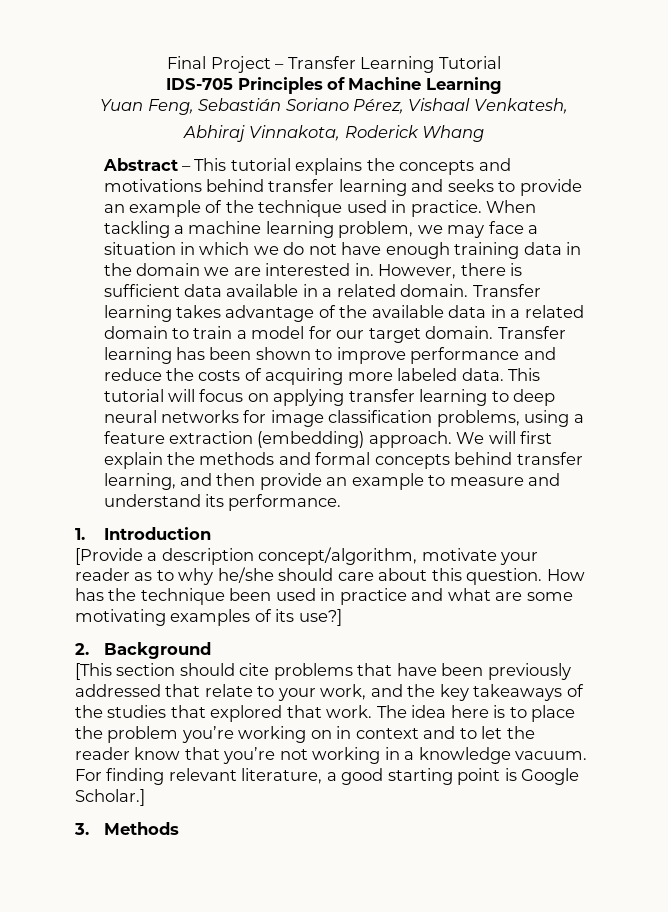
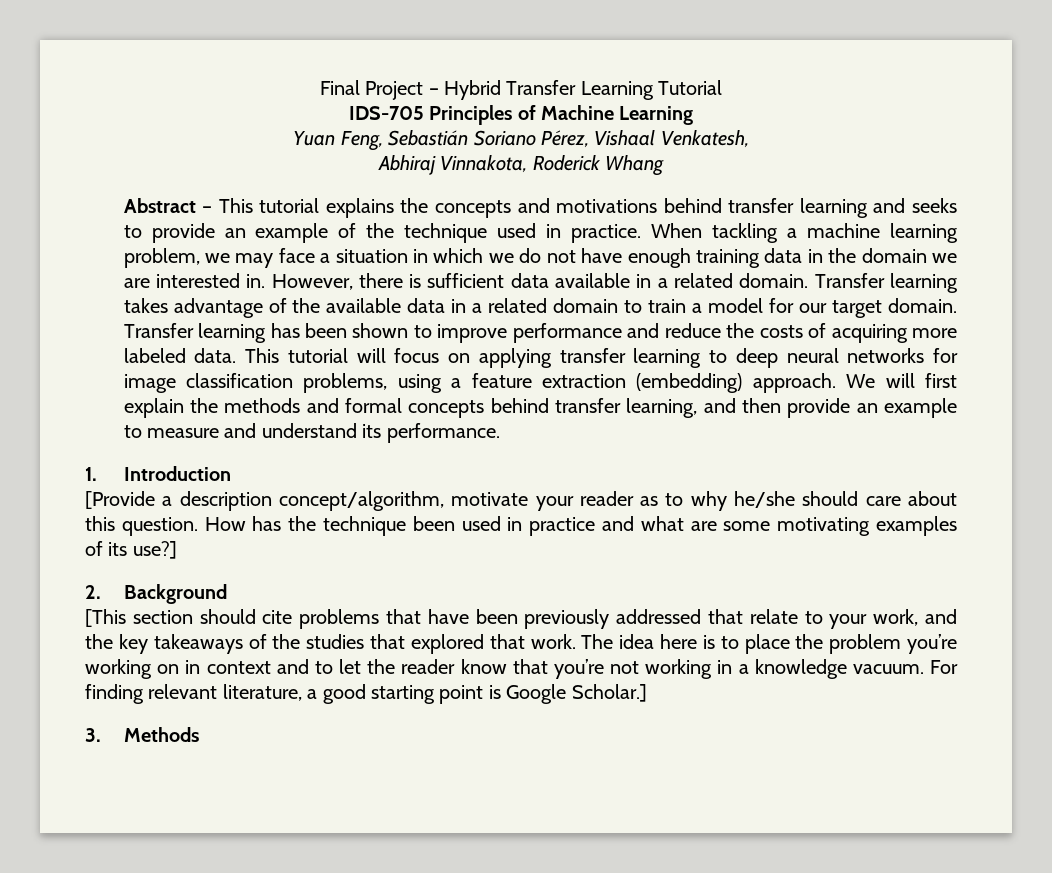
(285, 66) none -> [444,80,502,100] Hybrid

